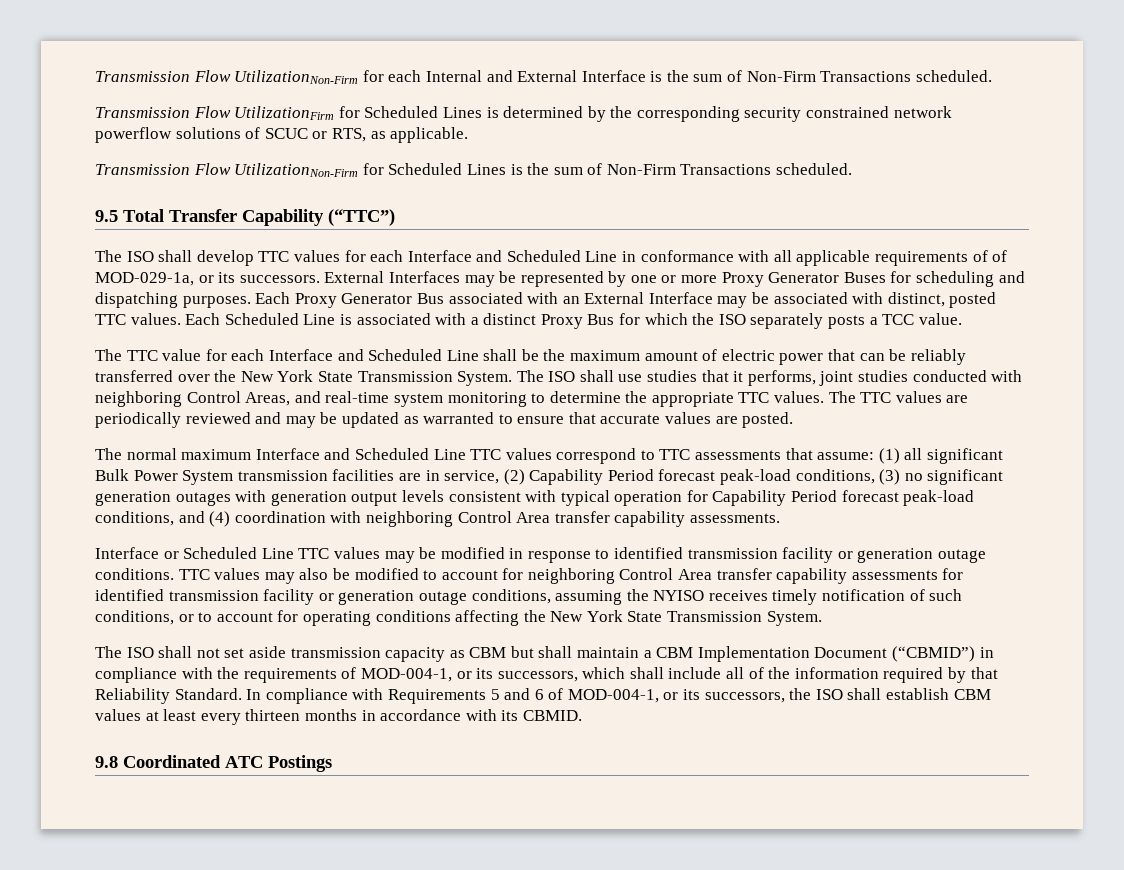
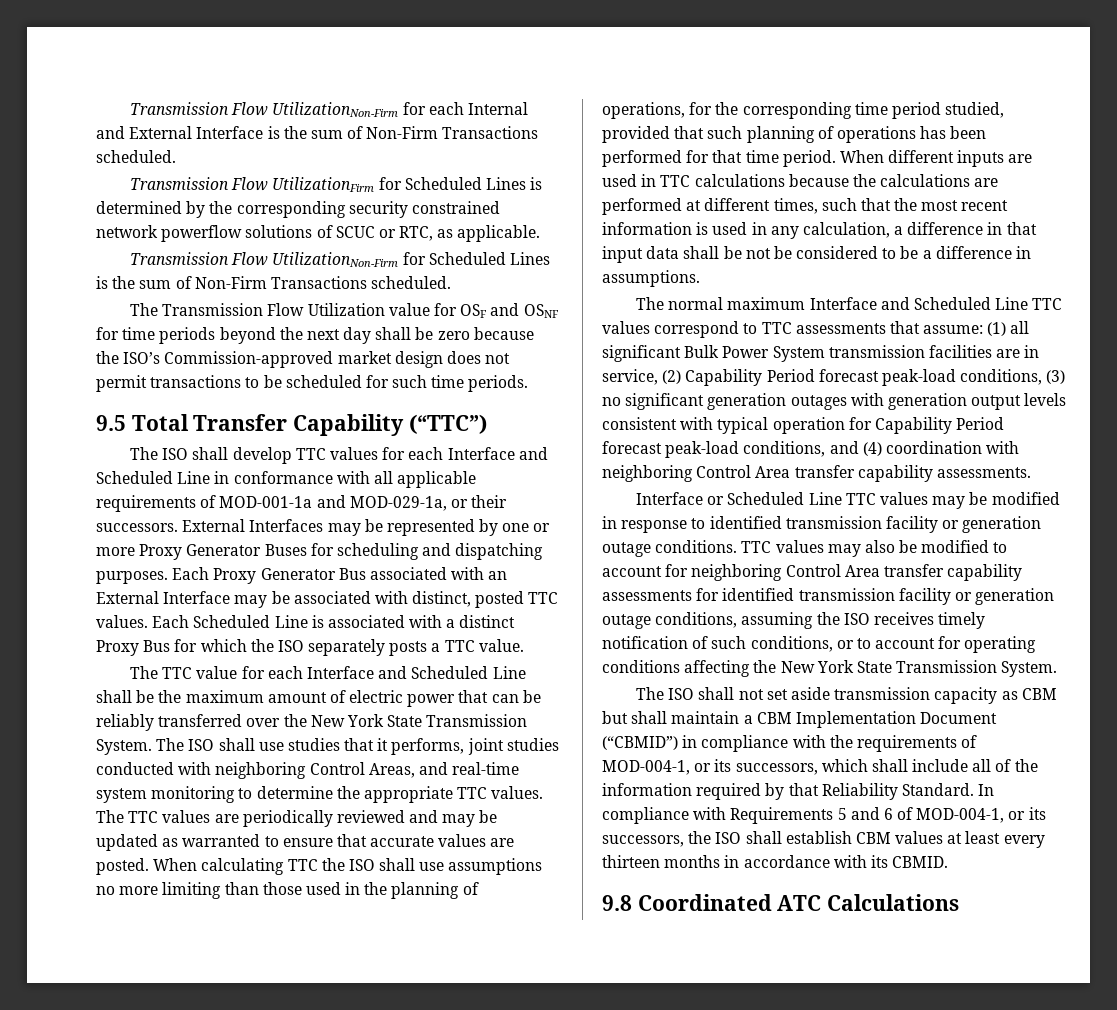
[331,128,366,142] RTS, -> [399,226,434,241] RTC,
(853, 169) none -> [130,303,559,318] [96,327,534,344] [96,351,511,368] [96,375,529,392] // The Transmission Flow Utilization value for OSF and OSNF for time periods beyond the next day shall be zero because the ISO’s Commission-approved market design does not permit transactions to be scheduled for such time periods.
[992,250,1008,262] of -> [219,495,346,508] MOD-001-1a and
[218,272,236,283] its -> [471,495,508,508] their
[882,314,915,325] TCC -> [444,640,475,652] TTC
(794, 420) none -> [153,858,543,875] [96,882,479,899] [602,102,1005,119] [602,126,987,143] [602,150,1033,167] [602,174,999,187] [602,198,1009,215] [602,222,1037,239] [602,246,1032,263] [602,270,700,287] When calculating TTC the ISO shall use assumptions no more limiting than those used in the planning of operations, for the corresponding time period studied, provided that such planning of operations has been performed for that time period. When different inputs are used in TTC calculations because the calculations are performed at different times, such that the most recent information is used in any calculation, a difference in that input data shall be not be considered to be a difference in assumptions.
[653,590,705,601] NYISO -> [843,613,870,625] ISO
[268,755,332,772] Postings -> [827,894,960,911] Calculations

